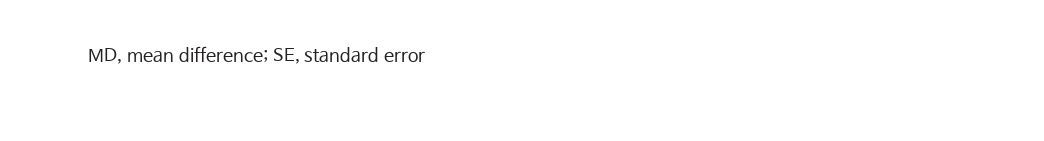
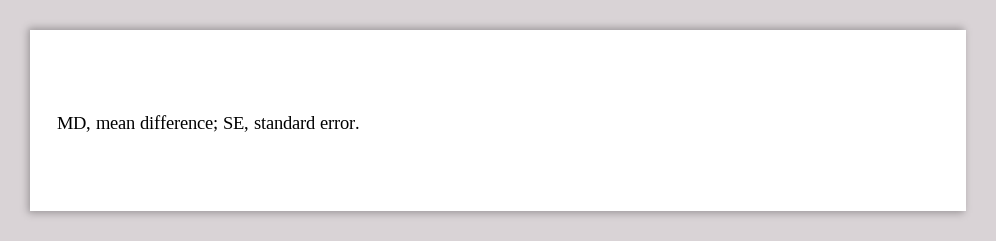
[384,51,426,62] error -> [320,120,360,129] error.

